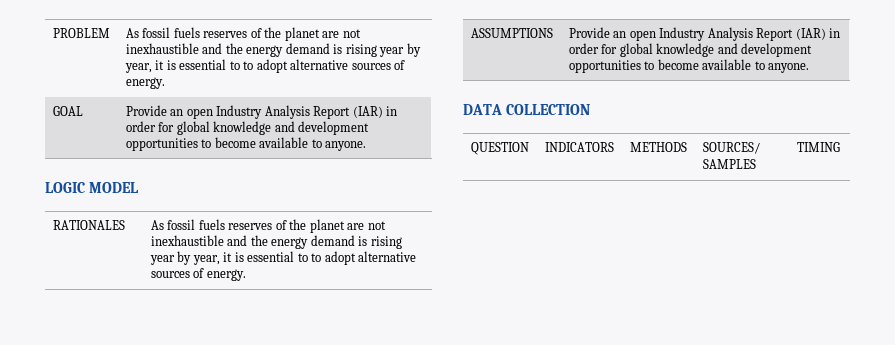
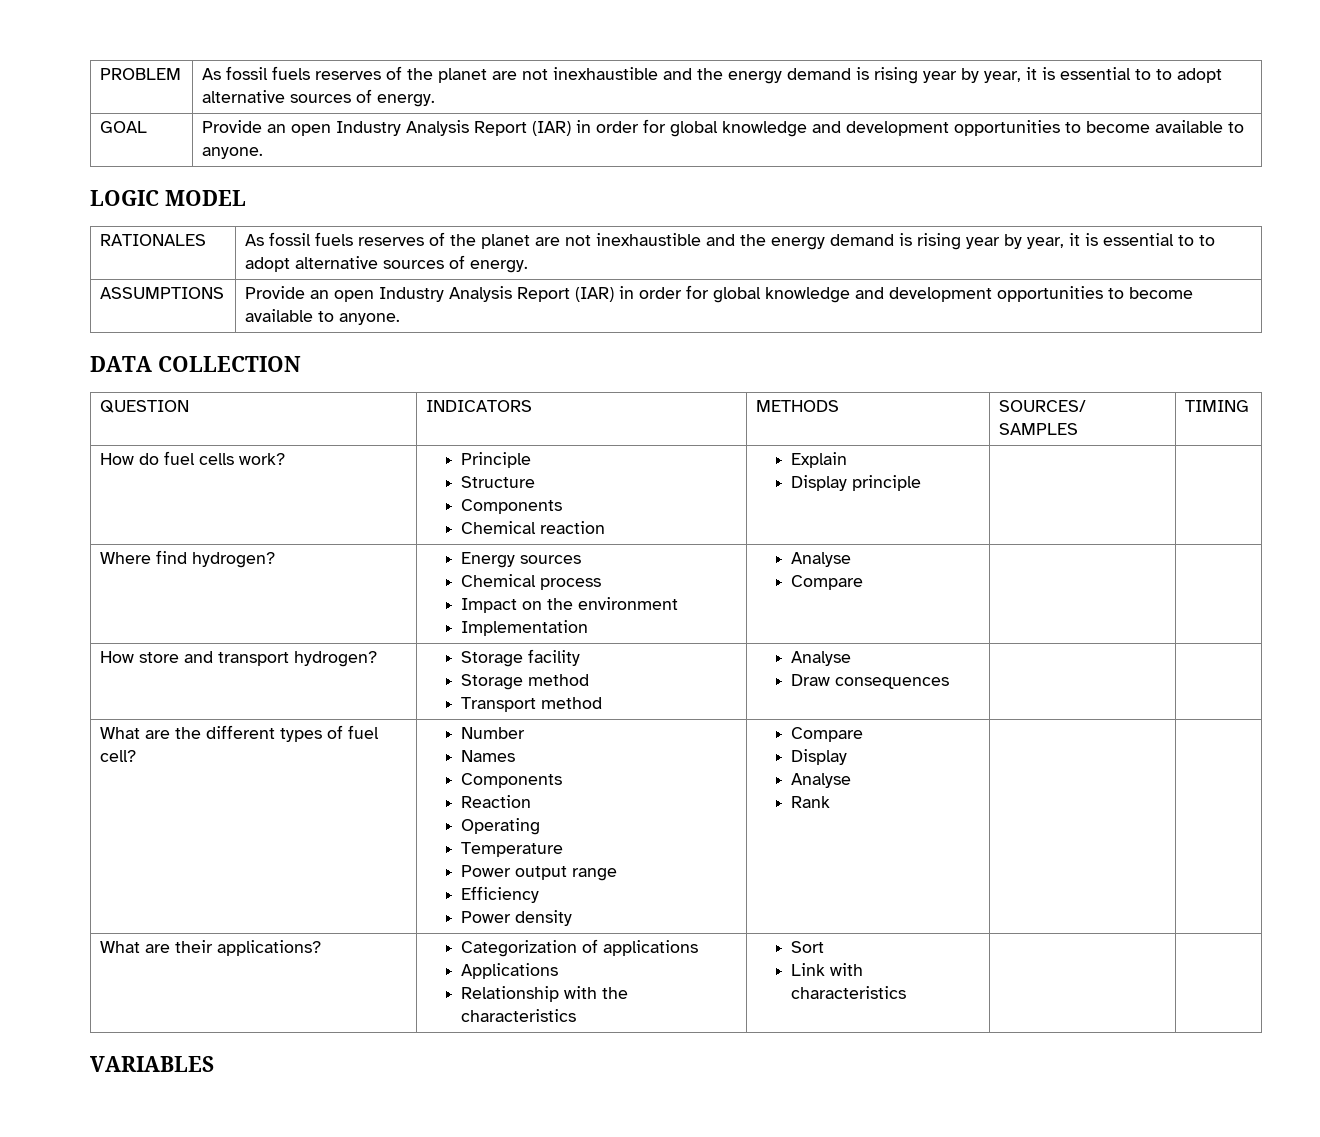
(840, 147) none -> [100,451,286,465] [461,452,532,468] [461,476,536,488] [461,499,563,514] [461,521,606,534] [791,452,848,468] [791,475,922,491] [100,550,276,568] [461,552,582,568] [461,574,602,590] [461,597,679,613] [461,620,589,636] [791,552,852,567] [791,575,864,590] [100,651,378,667] [461,649,581,667] [461,674,590,690] [461,697,603,712] [791,651,852,666] [791,674,950,689] [100,725,380,742] [100,750,137,762] [461,727,526,739] [461,750,516,762] [461,773,563,788] [461,795,532,808] [461,818,541,835] [461,842,564,857] [461,865,618,881] [461,886,540,903] [461,910,573,926] [791,727,864,742] [791,749,848,765] [791,773,852,788] [791,796,831,808] [100,940,322,956] [461,939,699,957] [461,963,559,979] [461,986,629,1002] [461,1009,577,1022] [791,941,825,953] [791,963,864,976] [791,986,907,999] [90,1056,214,1072] // How do fuel cells work? | Principle // Structure // Components // Chemical reaction | Explain // Display principle | | // Where find hydrogen? | Energy sources // Chemical process // Impact on the environment // Implementation | Analyse // Compare | | // How store and transport hydrogen? | Storage facility // Storage method // Transport method | Analyse // Draw consequences | | // What are the different types of fuel cell? | Number // Names // Components // Reaction // Operating // Temperature // Power output range // Efficiency // Power density | Compare // Display // Analyse // Rank | | // What are their applications? | Categorization of applications // Applications // Relationship with the characteristics | Sort // Link with characteristics | | // VARIABLES

